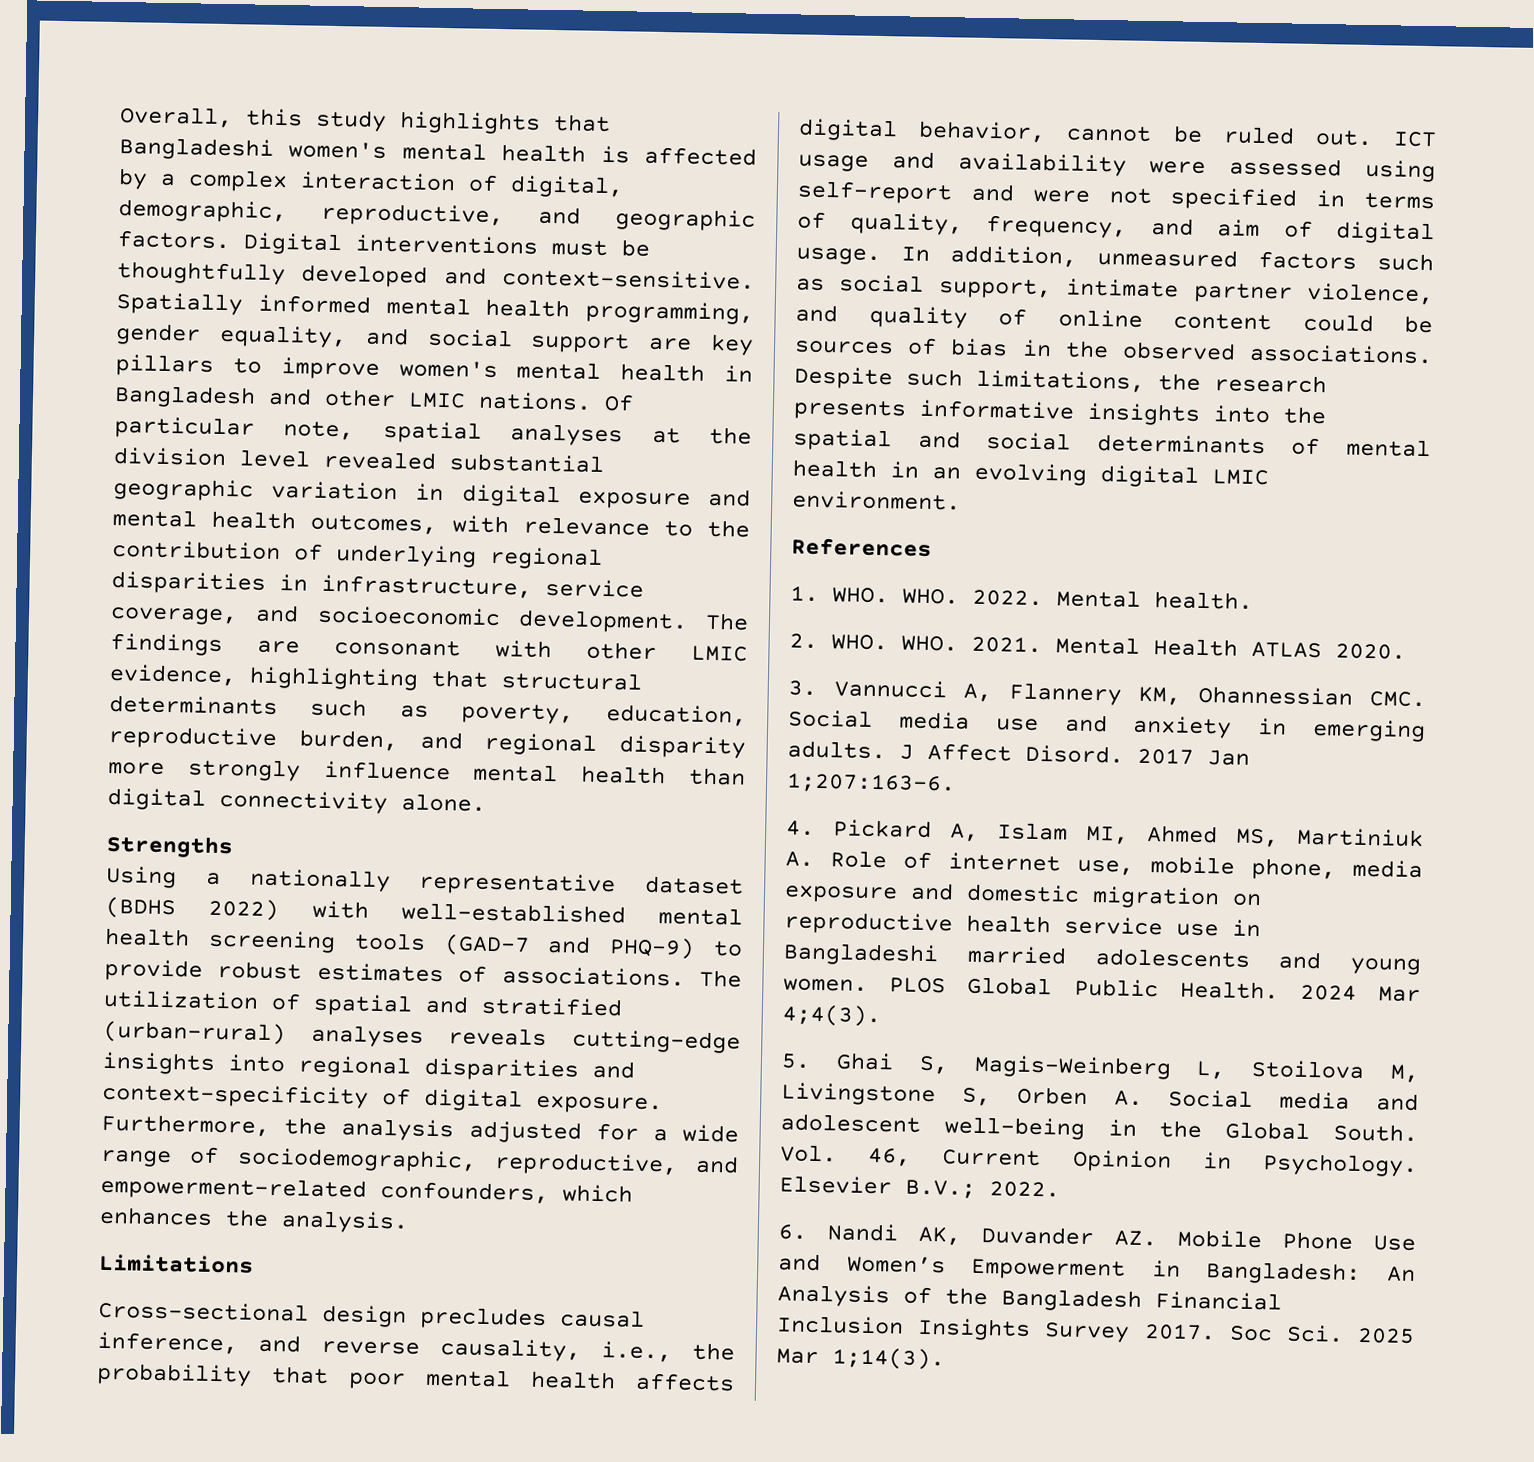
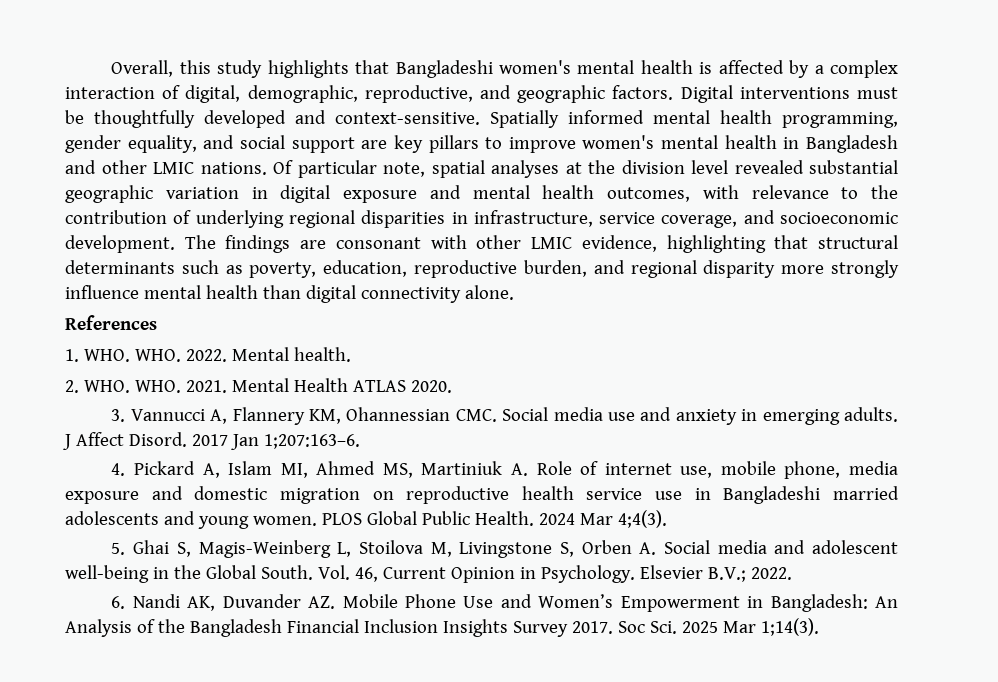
[106,834,233,859] [106,865,744,897] [105,896,743,926] [104,927,743,960] [104,958,742,988] [103,989,623,1017] [103,1020,741,1054] [102,1051,635,1082] [102,1082,663,1115] [101,1113,739,1144] [100,1146,739,1177] [100,1175,633,1205] [99,1206,409,1234] [98,1253,254,1274] [98,1300,645,1331] [97,1331,735,1363] [96,1362,735,1392] [798,118,1437,148] [798,151,1436,183] [797,180,1435,211] [797,211,1435,245] [796,245,1434,272] [796,274,1434,306] [795,304,1433,334] [794,337,1433,365] [794,366,1327,394] [793,399,1327,426] [793,428,1431,458] [792,459,1269,488] [792,490,961,511] // Strengths // Using a nationally representative dataset (BDHS 2022) with well-established mental health screening tools (GAD-7 and PHQ-9) to provide robust estimates of associations. The utilization of spatial and stratified (urban–rural) analyses reveals cutting-edge insights into regional disparities and context-specificity of digital exposure. Furthermore, the analysis adjusted for a wide range of sociodemographic, reproductive, and empowerment-related confounders, which enhances the analysis. // Limitations // Cross-sectional design precludes causal inference, and reverse causality, i.e., the probability that poor mental health affects digital behavior, cannot be ruled out. ICT usage and availability were assessed using self-report and were not specified in terms of quality, frequency, and aim of digital usage. In addition, unmeasured factors such as social support, intimate partner violence, and quality of online content could be sources of bias in the observed associations. Despite such limitations, the research presents informative insights into the spatial and social determinants of mental health in an evolving digital LMIC environment. -> (514, 292) none

